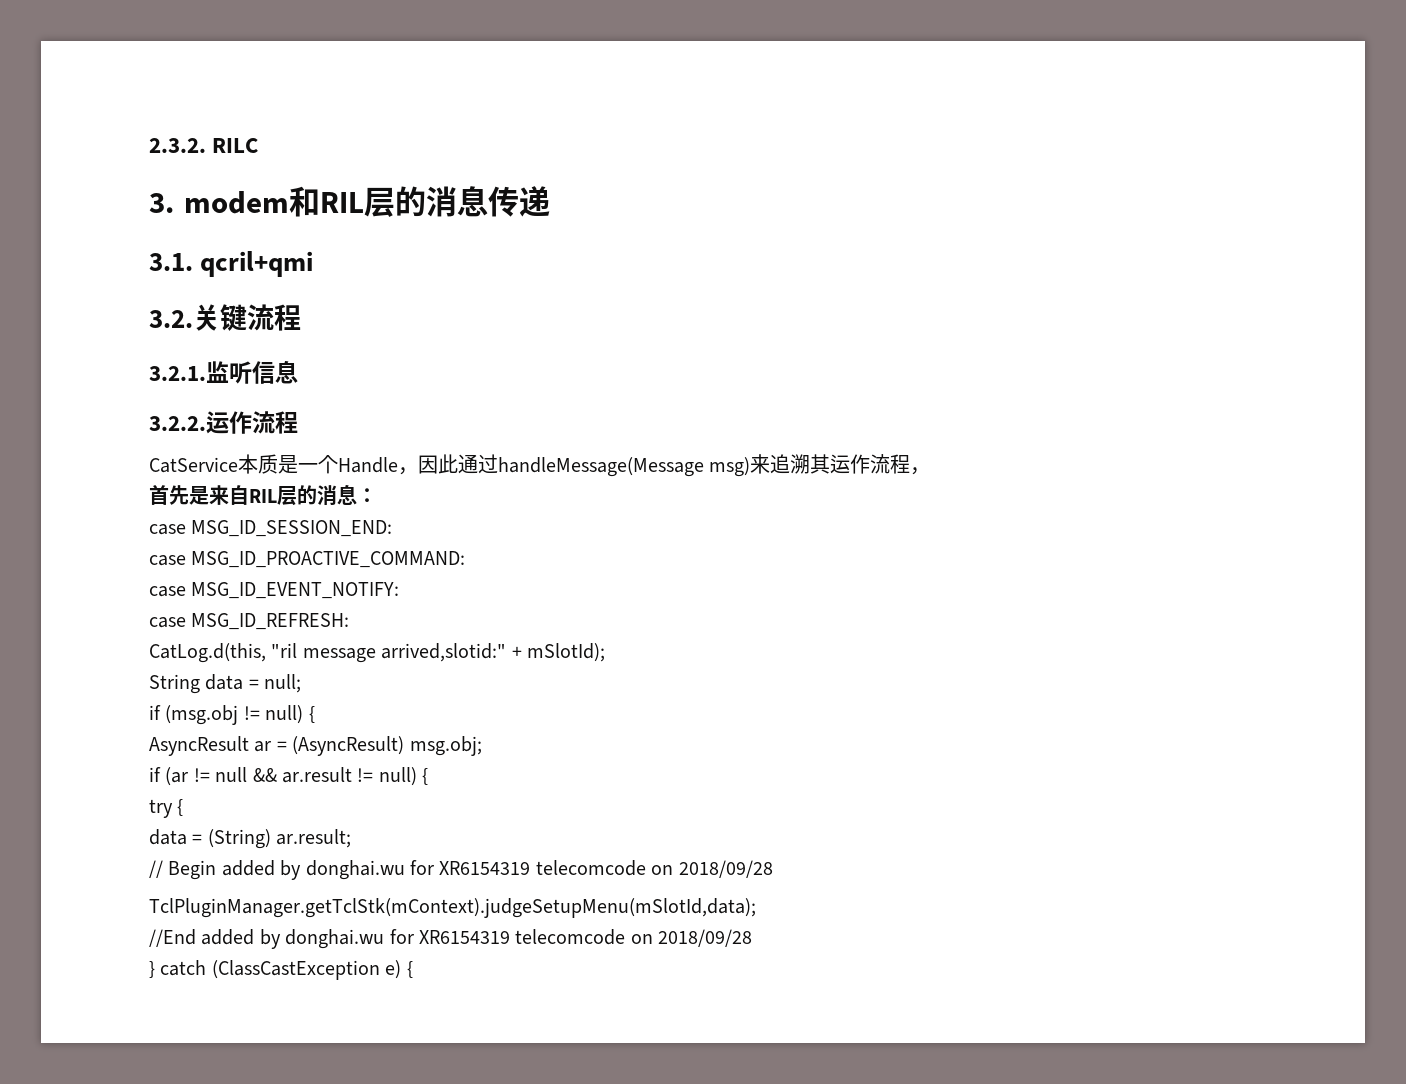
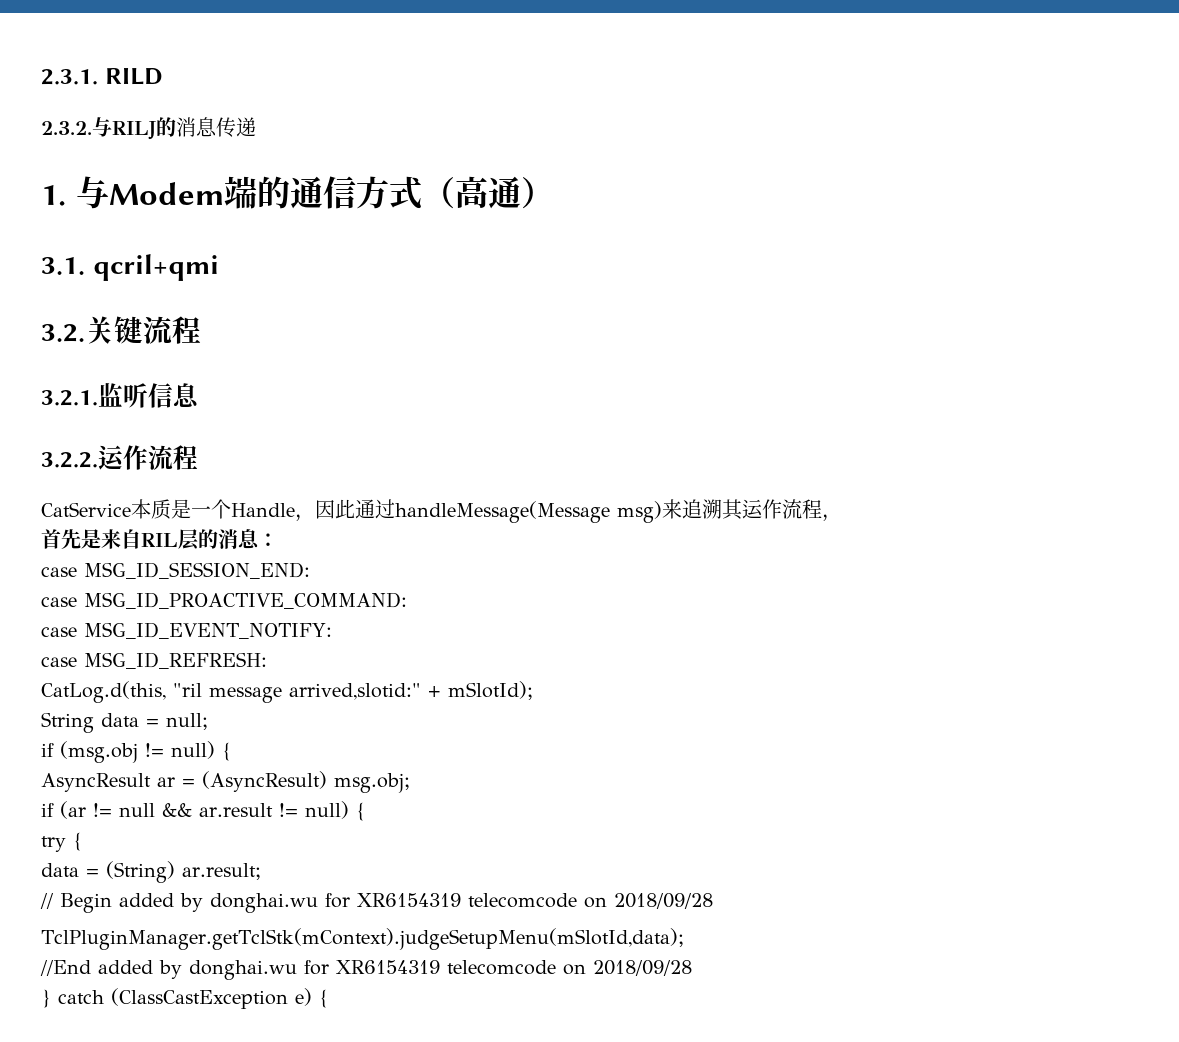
[149,138,259,153] [149,186,550,217] 2.3.2. RILC // 3. modem和RIL层的消息传递 -> [41,68,163,85] [41,117,256,140] [41,176,554,210] 2.3.1. RILD // 2.3.2.与RILJ的消息传递 // 1.与Modem端的通信方式（高通）

